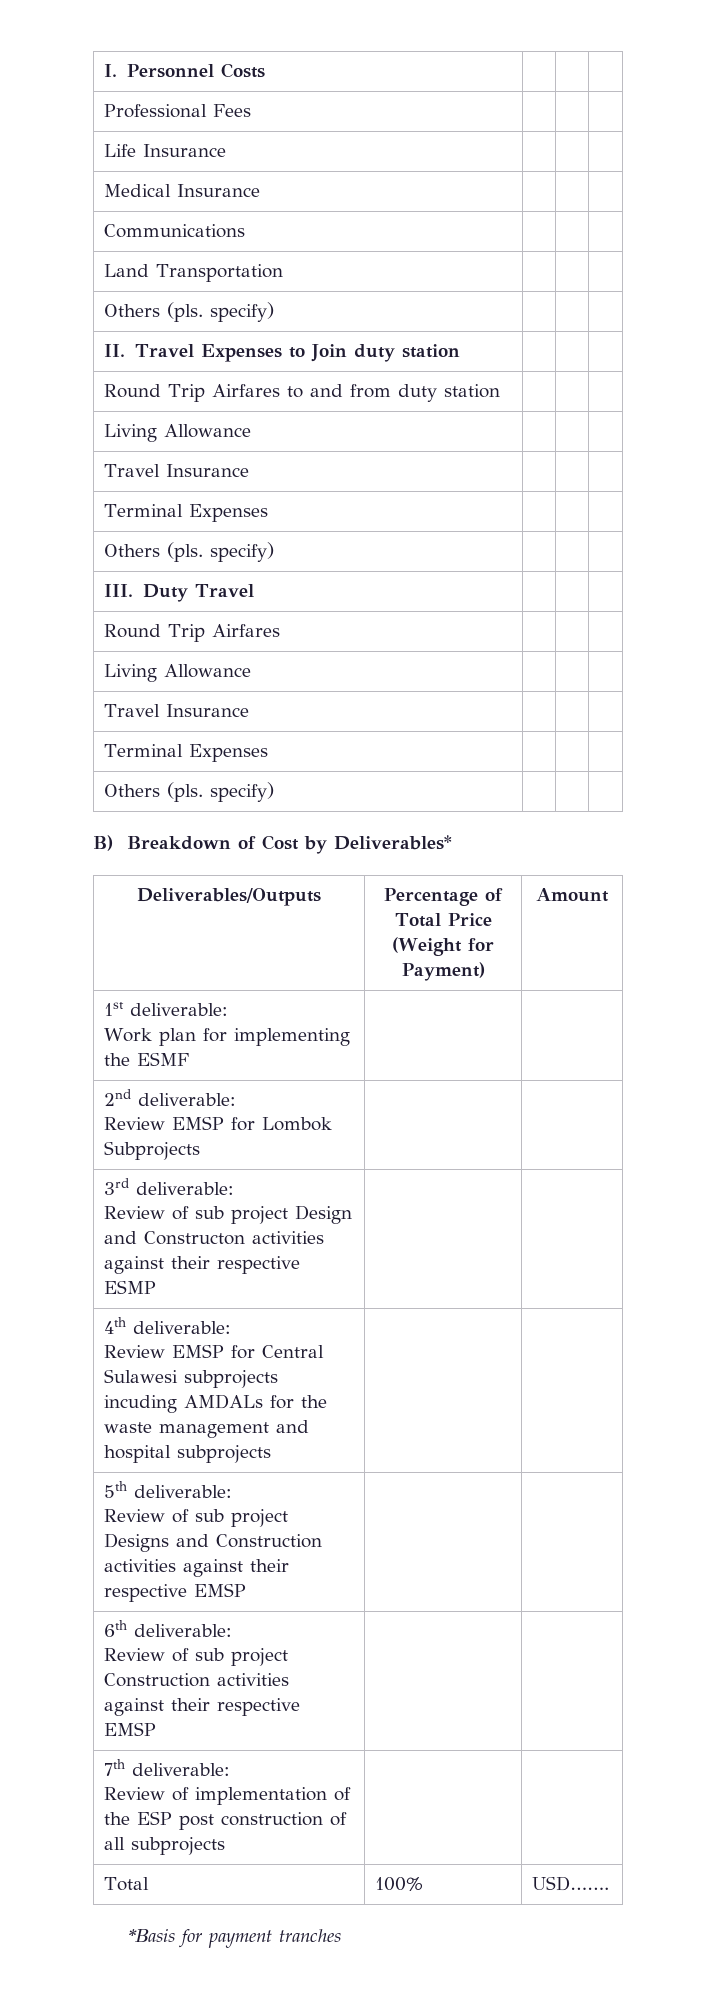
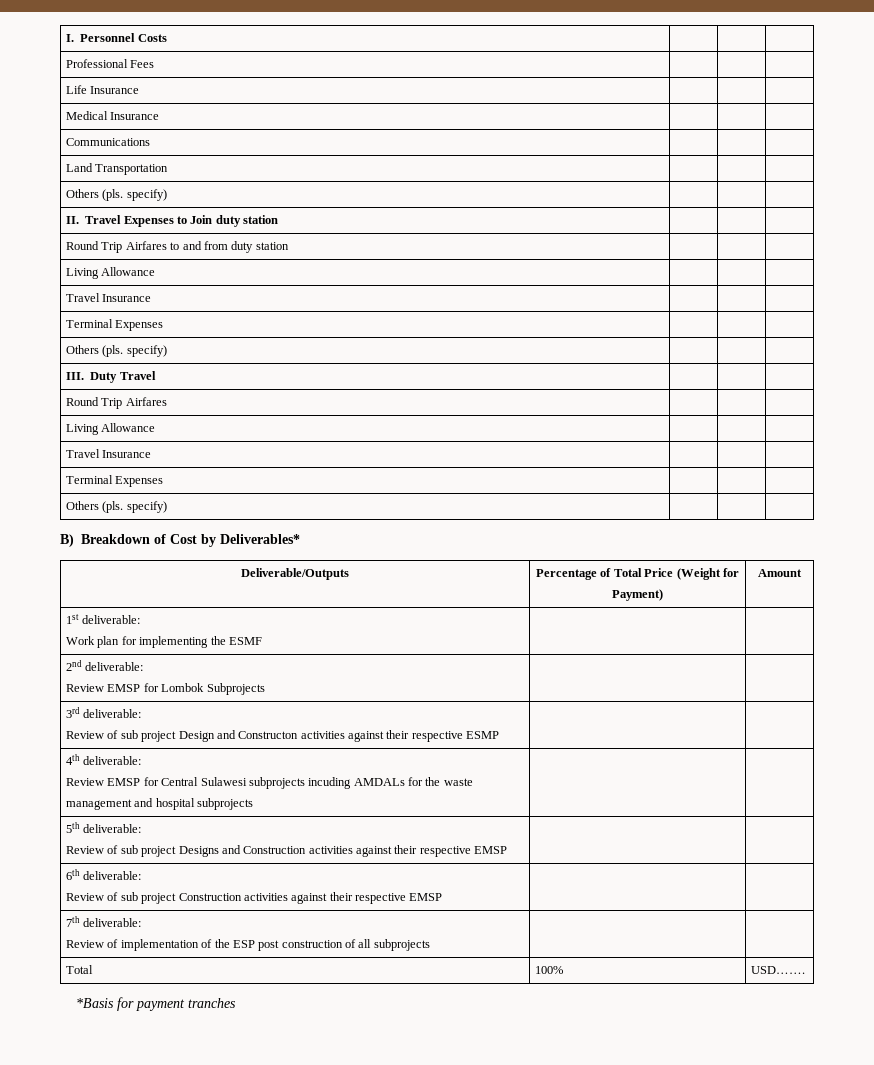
[137,888,321,906] Deliverables/Outputs -> [241,568,349,580] Deliverable/Outputs

